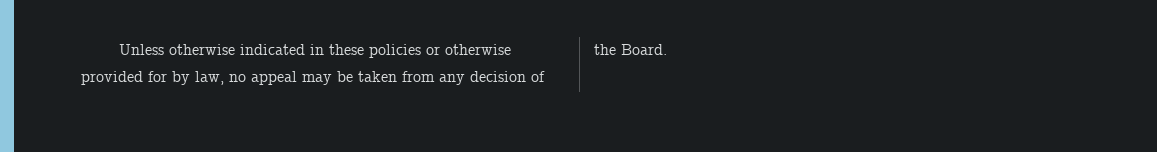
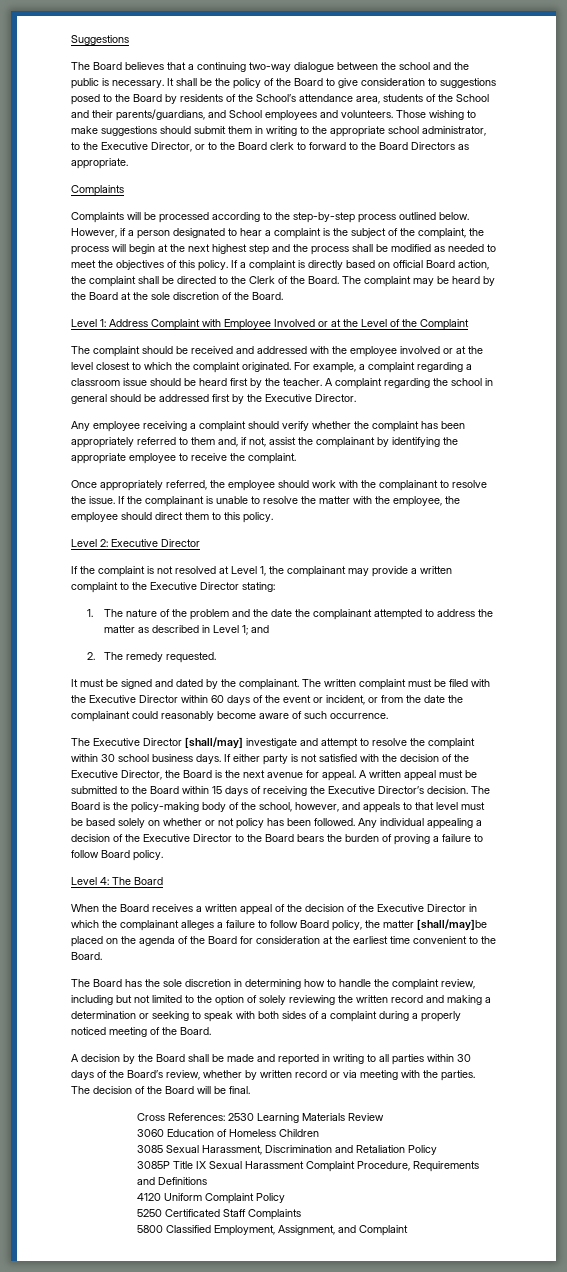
[119,44,512,58] [81,71,545,85] [594,44,667,55] Unless otherwise indicated in these policies or otherwise provided for by law, no appeal may be taken from any decision of the Board. -> [71,35,129,45] [71,62,469,72] [71,78,496,89] [71,94,489,105] [71,109,476,121] [71,126,486,137] [71,142,469,152] [71,158,128,169] [71,185,124,196] [71,212,469,223] [71,228,484,239] [71,244,496,255] [71,260,489,271] [71,276,495,287] [71,292,283,300] [71,319,469,330] [71,346,483,357] [71,362,472,373] [71,378,493,389] [71,394,356,404] [71,421,465,432] [71,437,458,448] [71,453,296,464] [71,480,487,491] [71,496,460,507] [71,512,273,523] [71,539,200,547] [71,566,452,577] [71,582,275,593] [87,609,493,620] [103,625,269,635] [87,652,216,663] [71,679,490,690] [71,695,463,705] [71,711,388,722] [71,737,475,749] [71,754,469,765] [71,770,477,781] [71,786,490,796] [71,802,485,813] [71,818,482,829] [71,834,483,845] [71,850,163,861] [71,877,163,885] [71,904,477,915] [71,919,487,931] [71,936,496,947] [71,952,102,960] [71,979,475,990] [71,995,491,1006] [71,1011,461,1022] [71,1027,211,1037] [71,1054,471,1065] [71,1070,475,1081] [71,1086,250,1094] [136,1113,384,1123] [136,1129,319,1137] [136,1145,437,1155] [136,1161,479,1172] [136,1177,207,1185] [136,1193,285,1204] [136,1209,301,1220] [136,1225,408,1236] Suggestions // The Board believes that a continuing two-way dialogue between the school and the public is necessary. It shall be the policy of the Board to give consideration to suggestions posed to the Board by residents of the School’s attendance area, students of the School and their parents/guardians, and School employees and volunteers. Those wishing to make suggestions should submit them in writing to the appropriate school administrator, to the Executive Director, or to the Board clerk to forward to the Board Directors as appropriate. // Complaints // Complaints will be processed according to the step-by-step process outlined below. However, if a person designated to hear a complaint is the subject of the complaint, the process will begin at the next highest step and the process shall be modified as needed to meet the objectives of this policy. If a complaint is directly based on official Board action, the complaint shall be directed to the Clerk of the Board. The complaint may be heard by the Board at the sole discretion of the Board. // Level 1: Address Complaint with Employee Involved or at the Level of the Complaint // The complaint should be received and addressed with the employee involved or at the level closest to which the complaint originated. For example, a complaint regarding a classroom issue should be heard first by the teacher. A complaint regarding the school in general should be addressed first by the Executive Director. // Any employee receiving a complaint should verify whether the complaint has been appropriately referred to them and, if not, assist the complainant by identifying the appropriate employee to receive the complaint. // Once appropriately referred, the employee should work with the complainant to resolve the issue. If the complainant is unable to resolve the matter with the employee, the employee should direct them to this policy. // Level 2: Executive Director // If the complaint is not resolved at Level 1, the complainant may provide a written complaint to the Executive Director stating: // 1. The nature of the problem and the date the complainant attempted to address the matter as described in Level 1; and // 2. The remedy requested. // It must be signed and dated by the complainant. The written complaint must be filed with the Executive Director within 60 days of the event or incident, or from the date the complainant could reasonably become aware of such occurrence. // The Executive Director [shall/may] investigate and attempt to resolve the complaint within 30 school business days. If either party is not satisfied with the decision of the Executive Director, the Board is the next avenue for appeal. A written appeal must be submitted to the Board within 15 days of receiving the Executive Director’s decision. The Board is the policy-making body of the school, however, and appeals to that level must be based solely on whether or not policy has been followed. Any individual appealing a decision of the Executive Director to the Board bears the burden of proving a failure to follow Board policy. // Level 4: The Board // When the Board receives a written appeal of the decision of the Executive Director in which the complainant alleges a failure to follow Board policy, the matter [shall/may]be placed on the agenda of the Board for consideration at the earliest time convenient to the Board. // The Board has the sole discretion in determining how to handle the complaint review, including but not limited to the option of solely reviewing the written record and making a determination or seeking to speak with both sides of a complaint during a properly noticed meeting of the Board. // A decision by the Board shall be made and reported in writing to all parties within 30 days of the Board’s review, whether by written record or via meeting with the parties. The decision of the Board will be final. // Cross References: 2530 Learning Materials Review // 3060 Education of Homeless Children // 3085 Sexual Harassment, Discrimination and Retaliation Policy // 3085P Title IX Sexual Harassment Complaint Procedure, Requirements and Definitions // 4120 Uniform Complaint Policy // 5250 Certificated Staff Complaints // 5800 Classified Employment, Assignment, and Complaint

